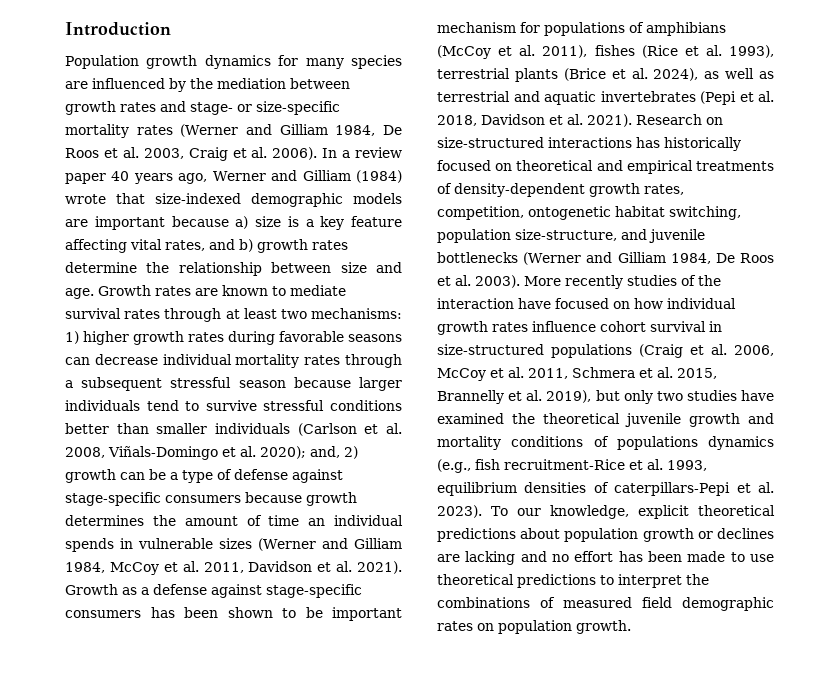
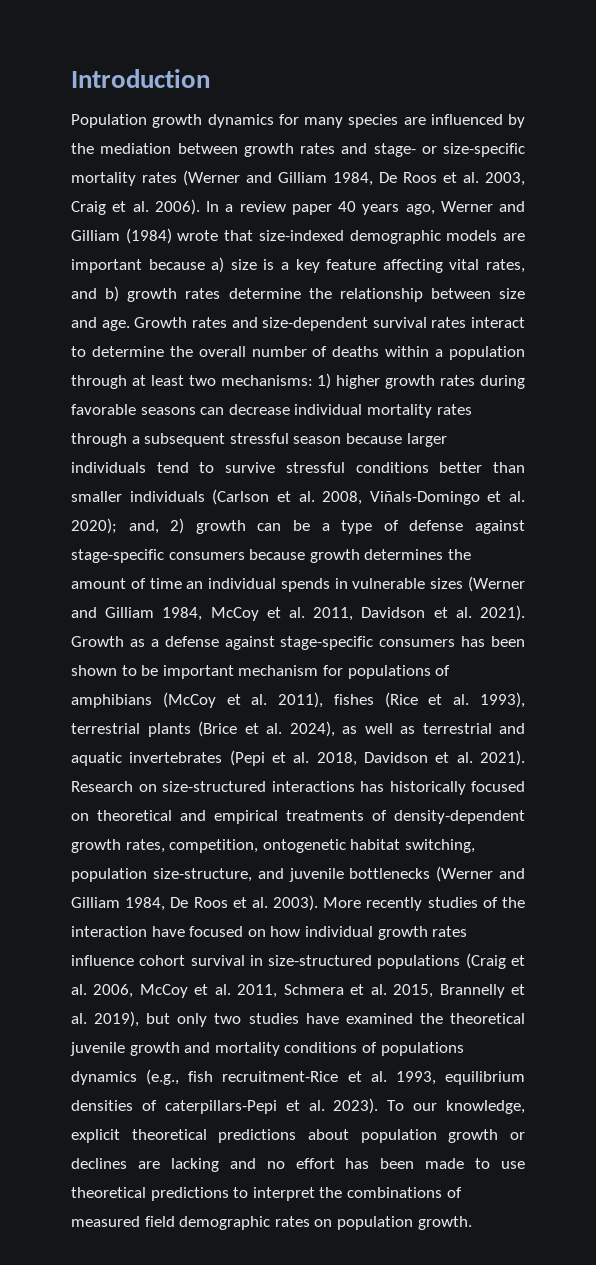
[195,285,346,296] [65,308,161,319] are known to mediate survival rates -> [231,317,525,331] [71,346,525,360] and size-dependent survival rates interact to determine the overall number of deaths within a population

